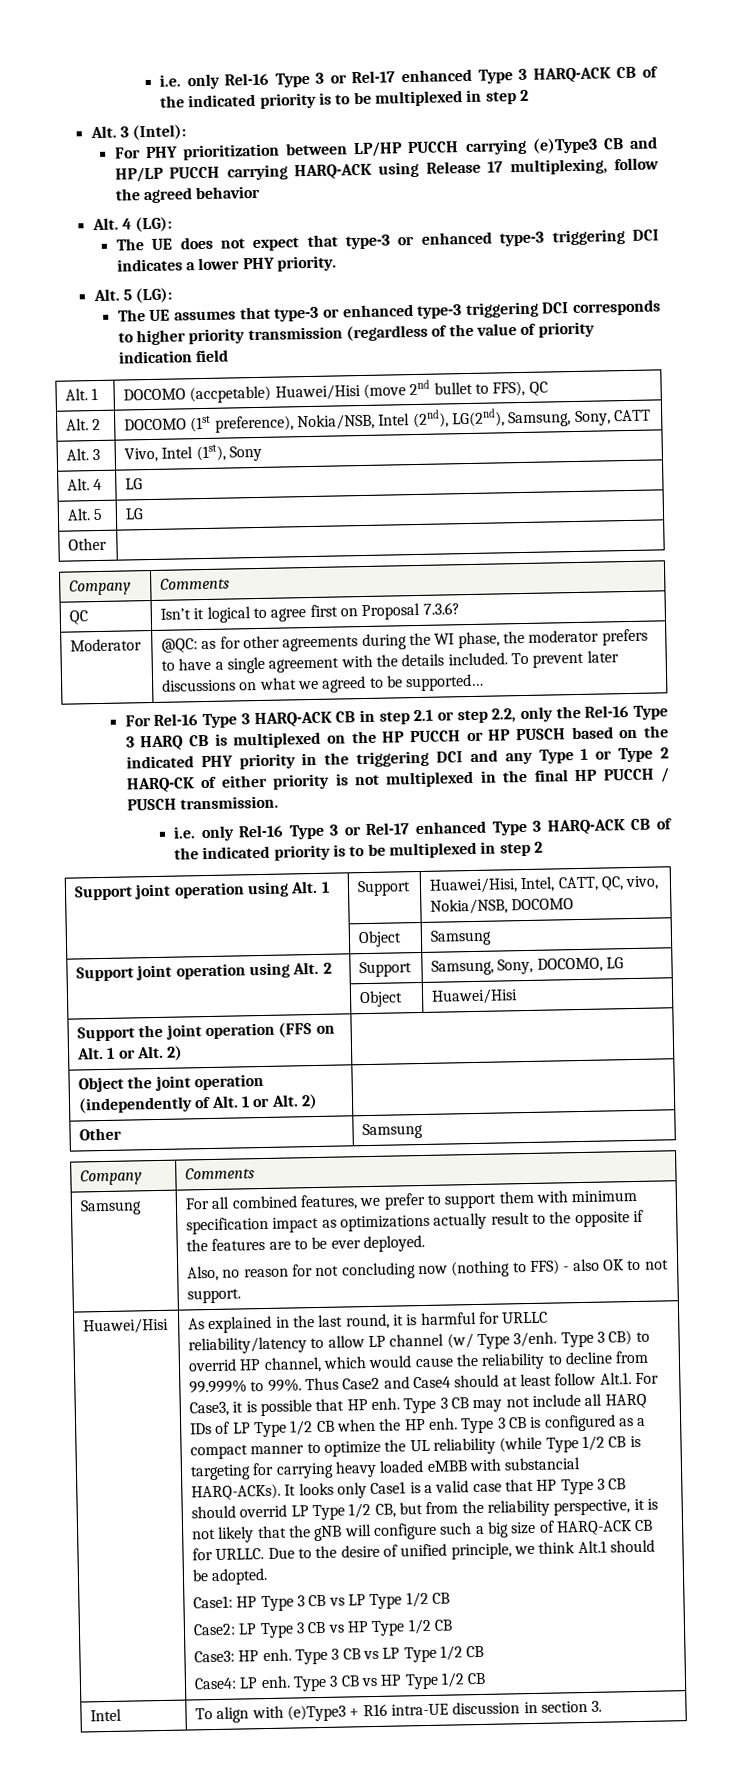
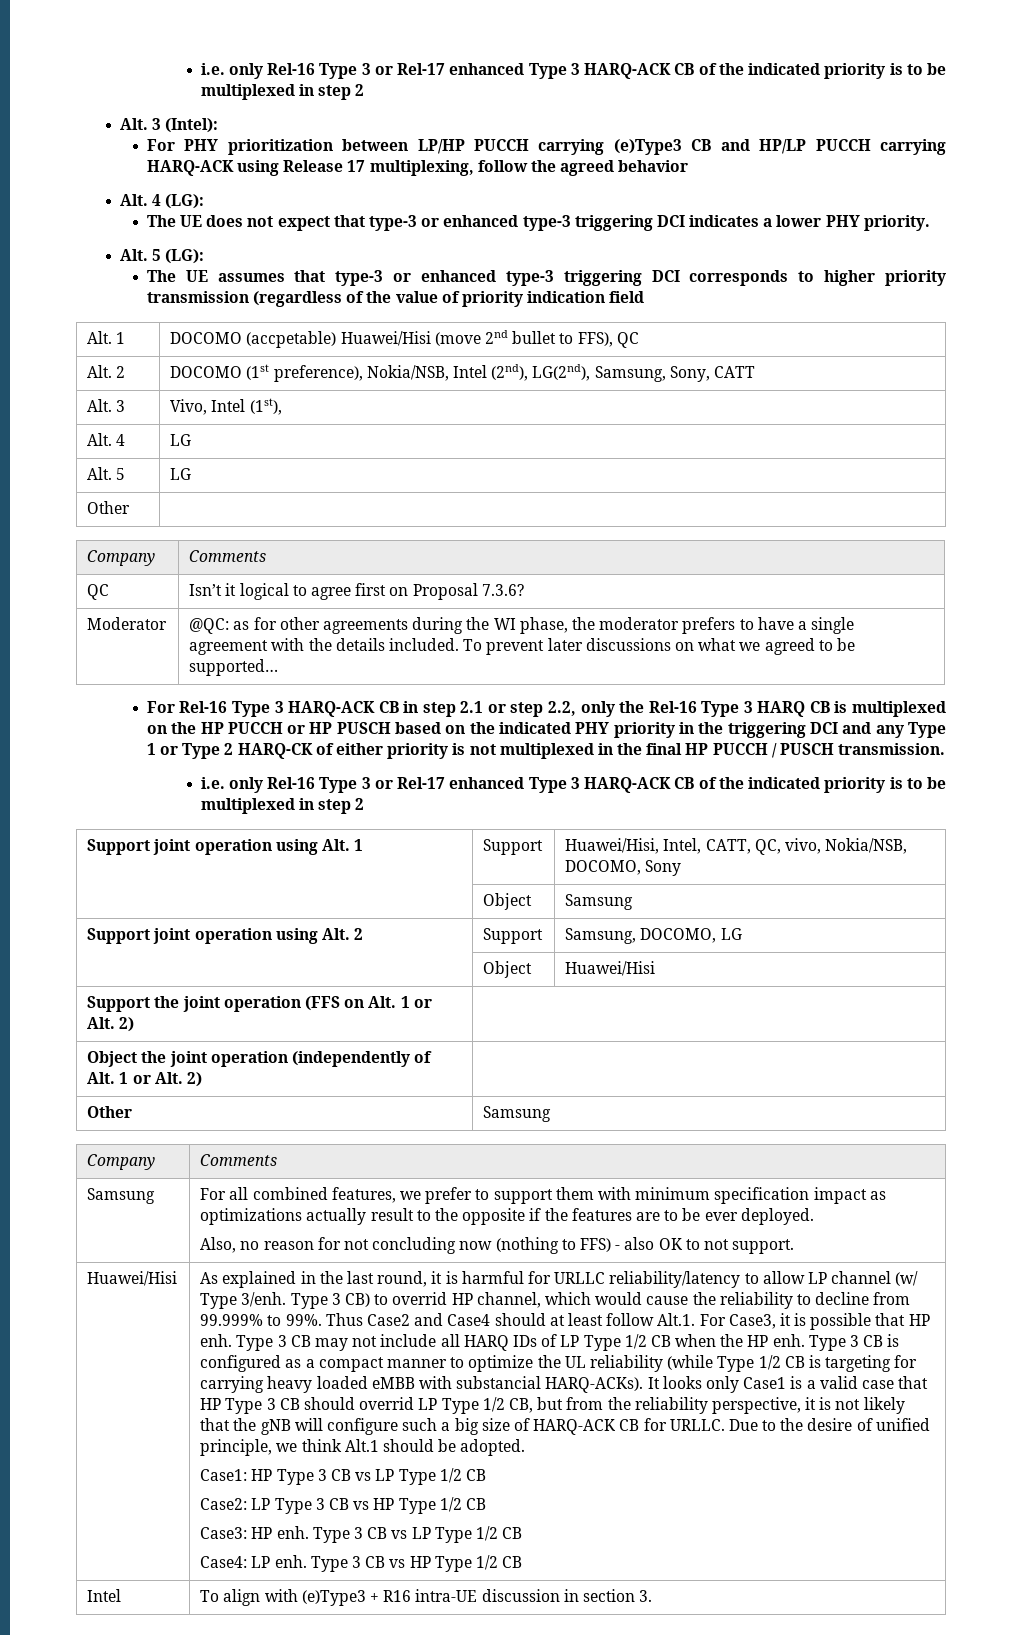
[229,445,263,462] Sony -> (282, 406) none
[511,898,575,911] DOCOMO -> [565,860,682,876] DOCOMO, Sony
[497,958,534,975] Sony, -> (637, 936) none

